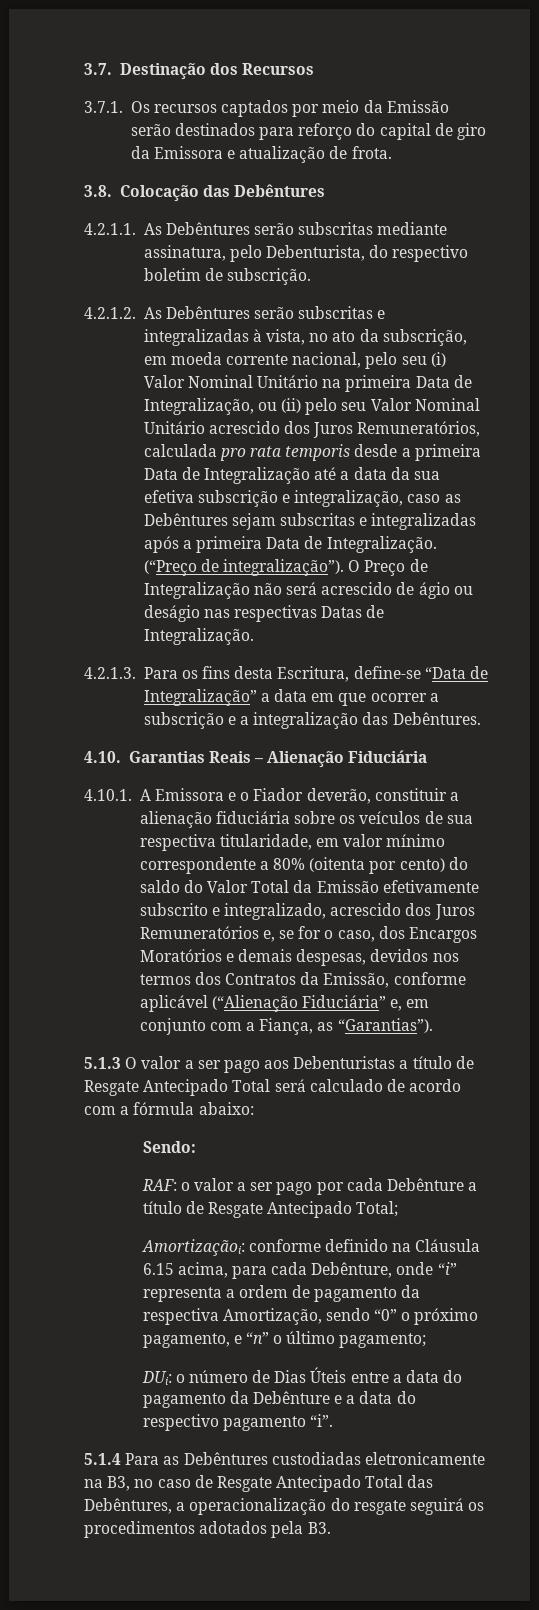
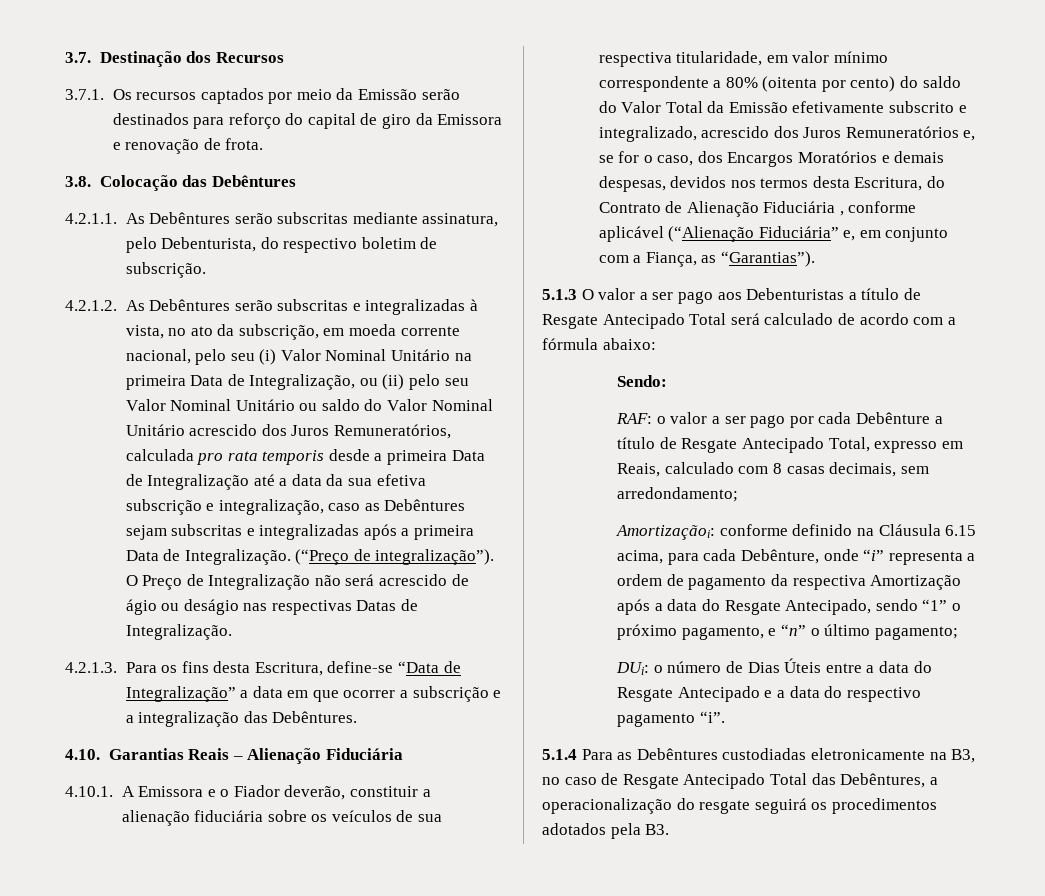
[239,146,326,163] atualização -> [125,139,200,154] renovação
(205, 427) none -> [299,399,493,411] [125,424,185,436] ou saldo do Valor Nominal Unitário
[194,972,390,988] dos Contratos da Emissão, -> [812,176,946,191] [598,201,844,217] desta Escritura, do Contrato de Alienação Fiduciária ,
[356,1201,399,1217] Total; -> [828,437,963,453] [617,462,929,477] [617,487,739,502] Total, expresso em Reais, calculado com 8 casas decimais, sem arredondamento;
[222,1308,398,1325] Amortização, sendo “0” -> [870,575,962,590] [617,599,948,615] Amortização após a data do Resgate Antecipado, sendo “1”
[142,1391,330,1408] pagamento da Debênture -> [617,686,760,702] Resgate Antecipado

